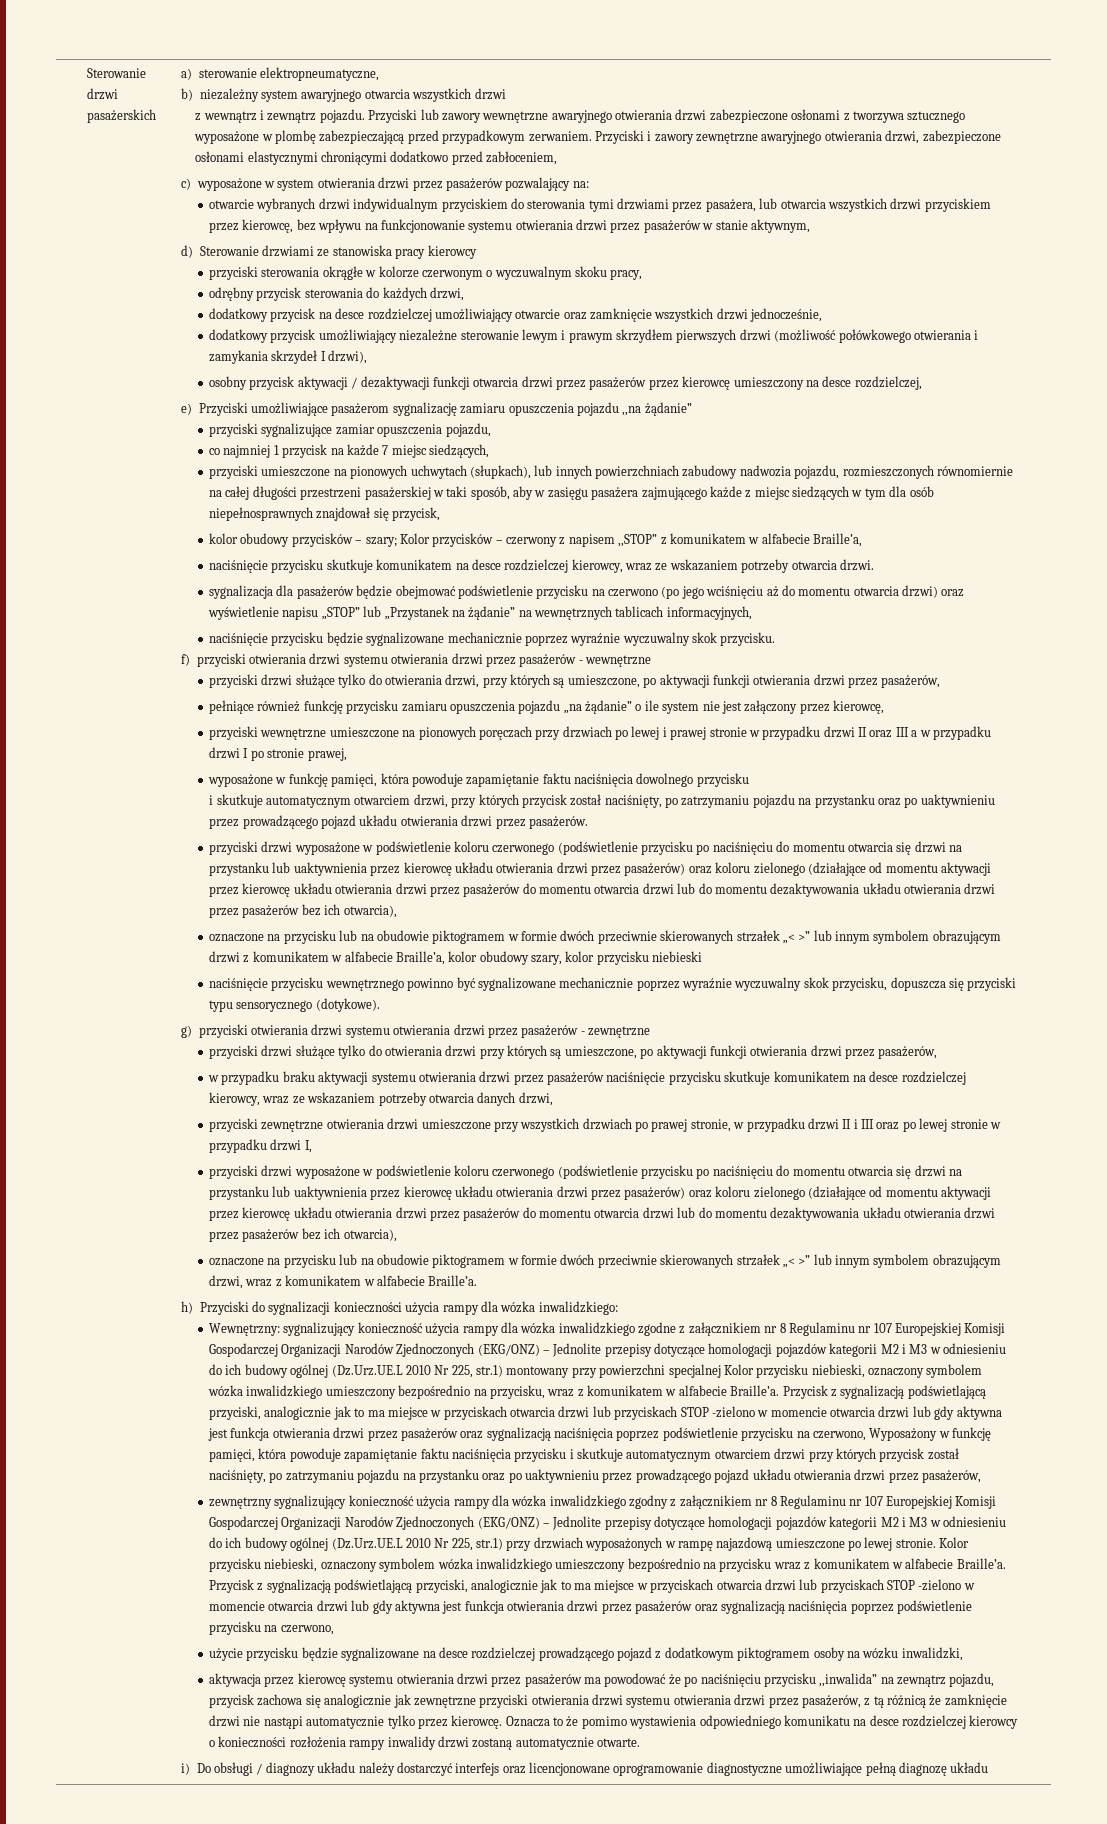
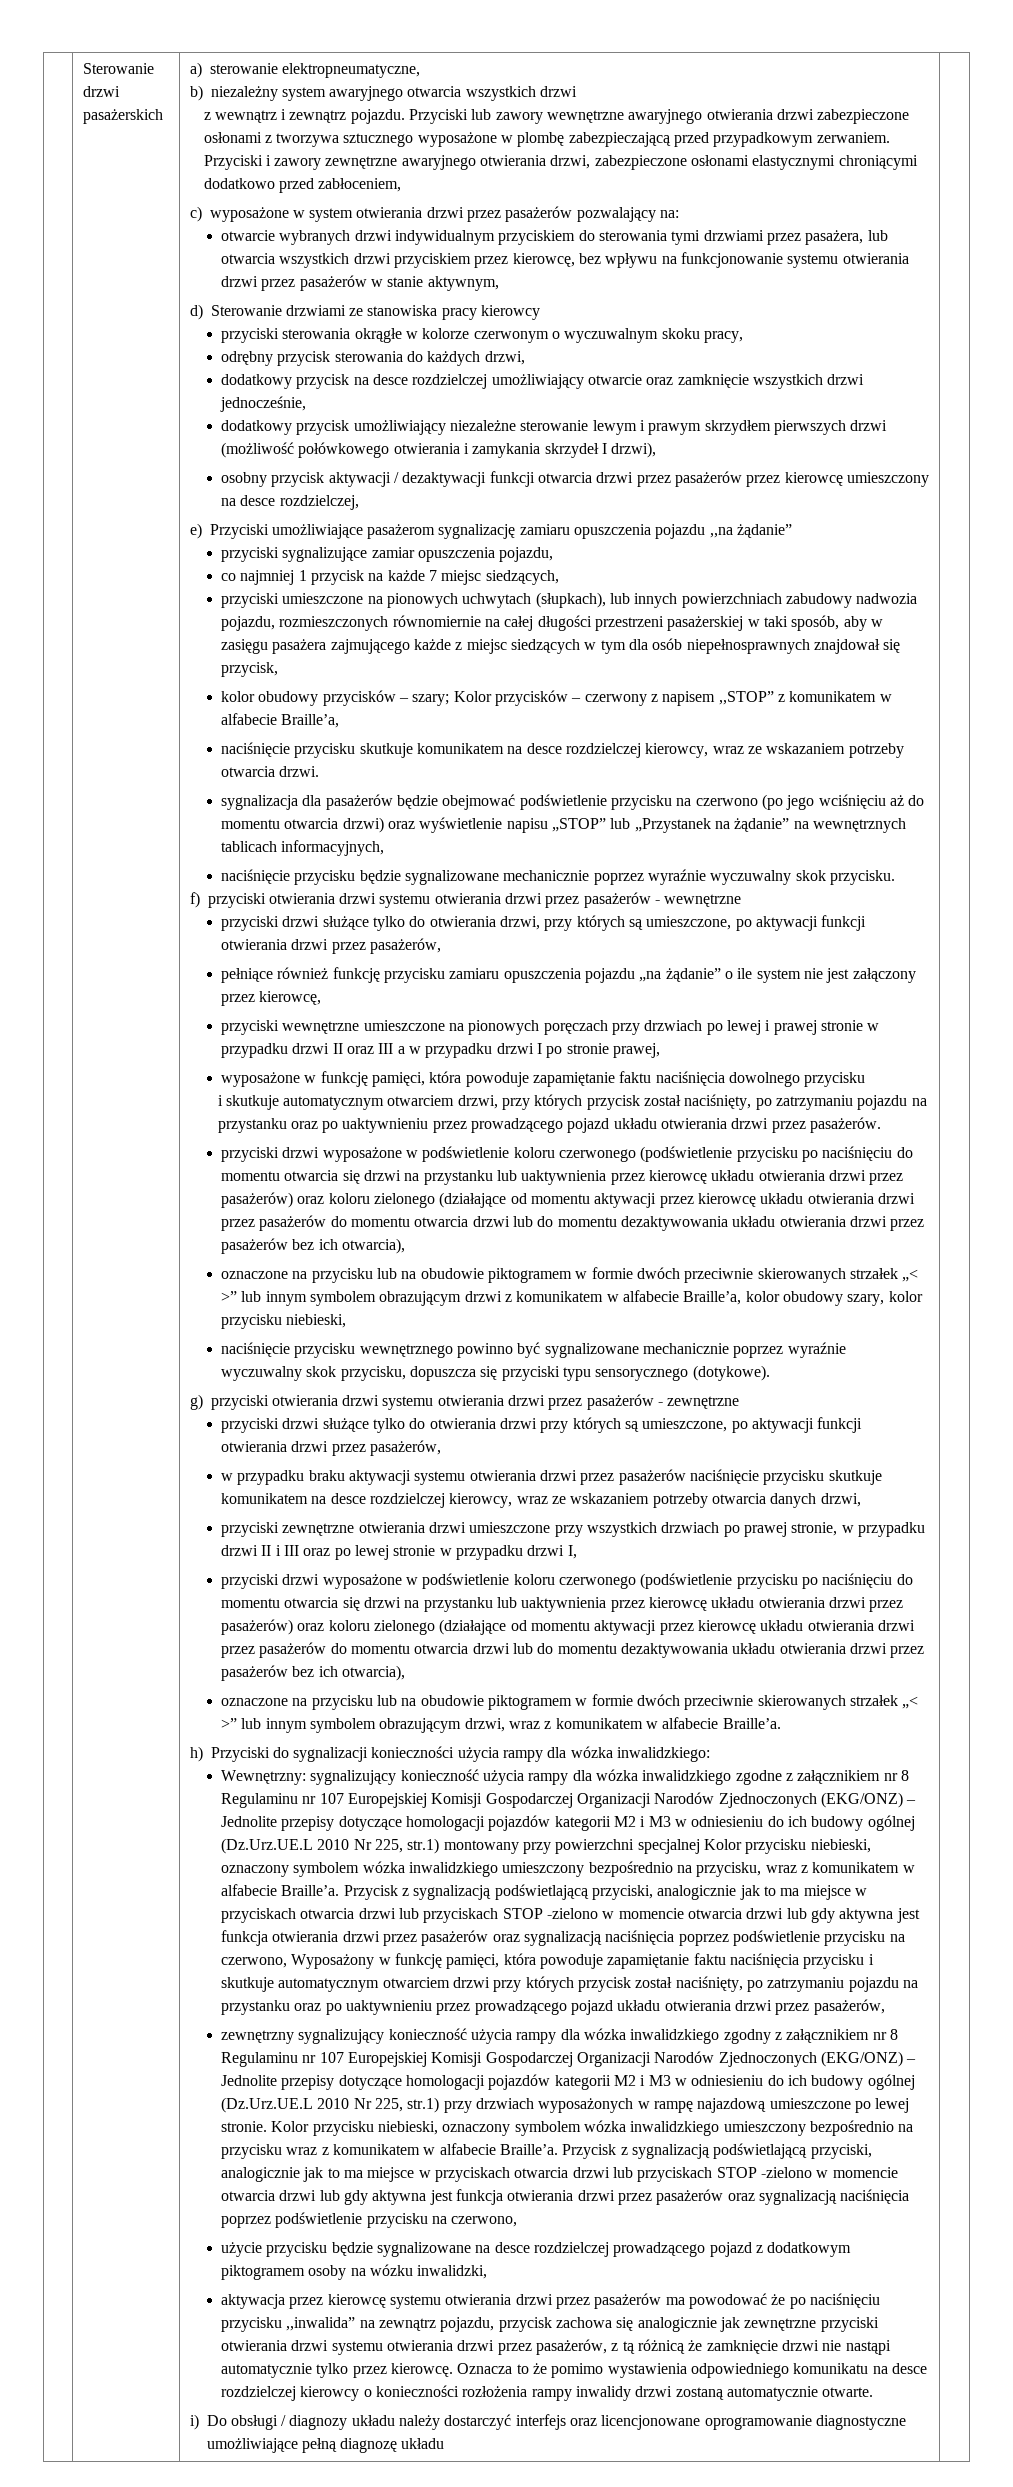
[652,951,703,962] niebieski -> [286,1314,347,1328] niebieski,

